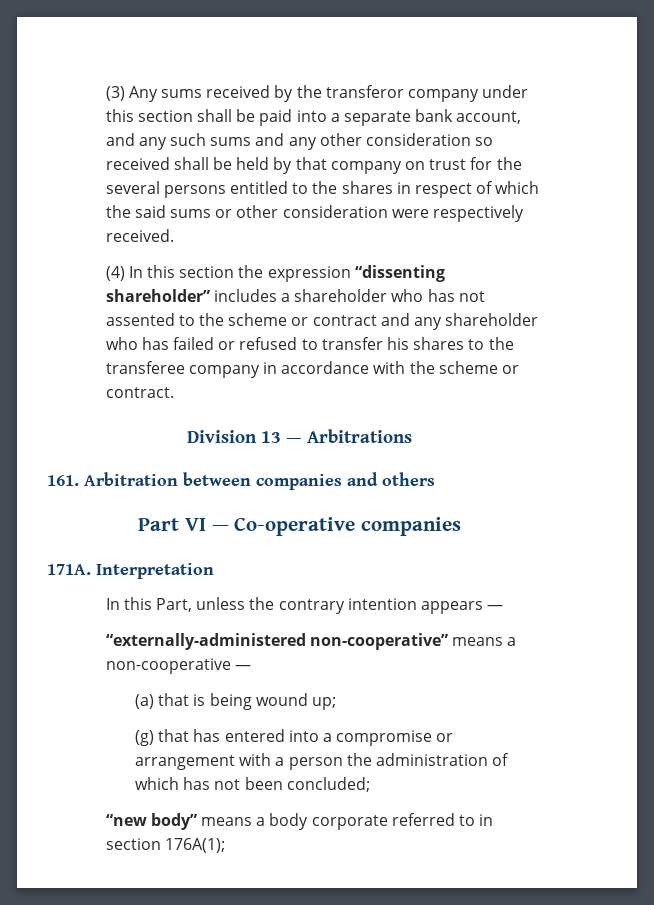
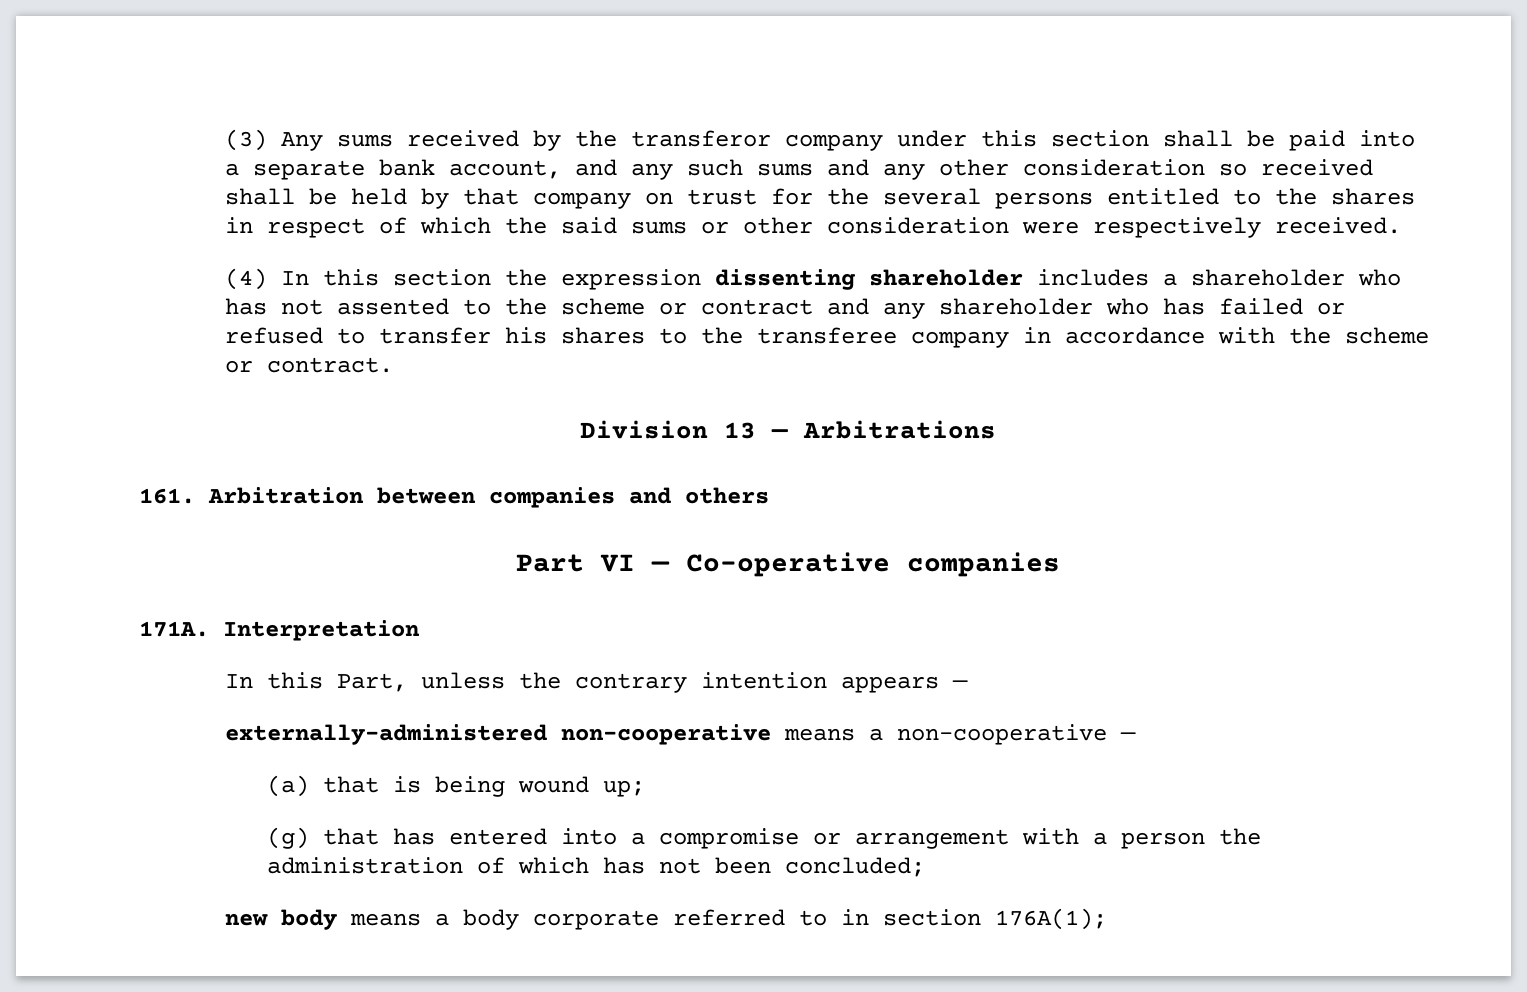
[354,265,445,282] [105,289,210,302] “dissenting shareholder” -> [714,269,1023,290] dissenting shareholder
[105,633,448,650] “externally-administered non-cooperative” -> [224,724,771,745] externally-administered non-cooperative
[105,813,197,830] “new body” -> [224,909,337,930] new body

